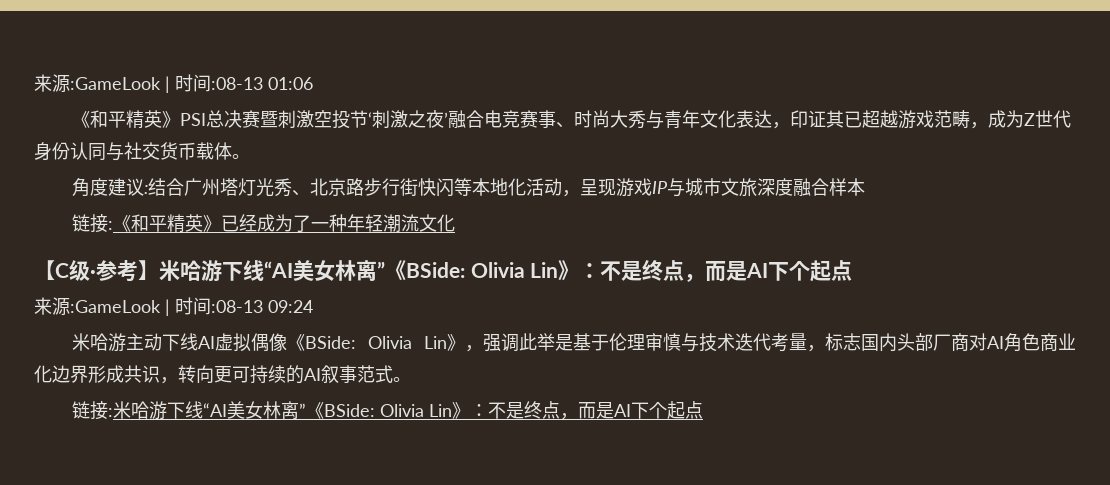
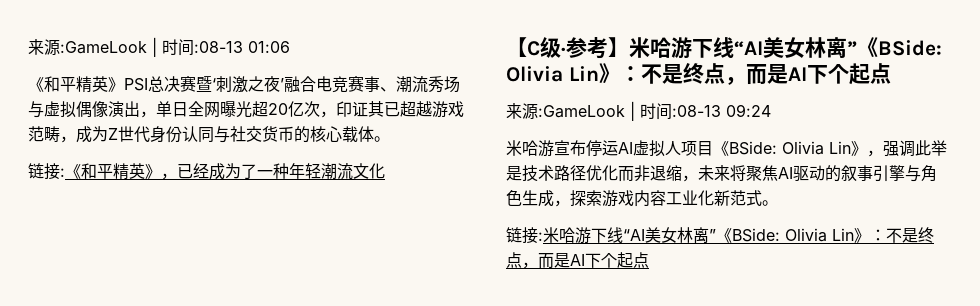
[278,110,369,129] 刺激空投节 -> (212, 84) none
[574,110,773,129] 时尚大秀与青年文化表达 -> [396,76,460,93] [28,101,320,118] 潮流秀场与虚拟偶像演出，单日全网曝光超20亿次
(196, 151) none -> [294,126,342,143] 的核心
[72,178,866,197] // 角度建议:结合广州塔灯光秀、北京路步行街快闪等本地化活动，呈现游戏IP与城市文旅深度融合样本 -> (390, 139) none
(222, 223) none -> [161,173,177,180] ，
[126,333,199,351] 主动下线 -> [554,140,618,156] 宣布停运
[251,333,288,352] 偶像 -> [665,141,713,156] 人项目
[573,333,1076,352] [34,365,357,384] 基于伦理审慎与技术迭代考量，标志国内头部厂商对AI角色商业化边界形成共识，转向更可持续的AI叙事 -> [522,165,937,182] [506,190,730,207] 技术路径优化而非退缩，未来将聚焦AI驱动的叙事引擎与角色生成，探索游戏内容工业化新

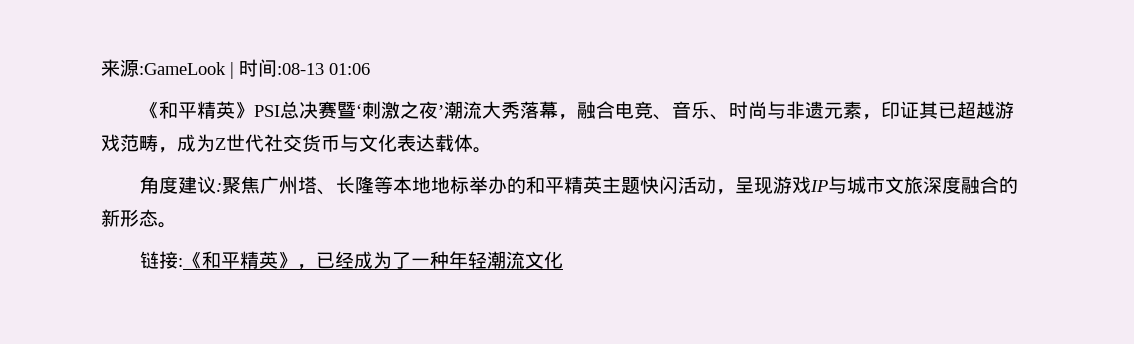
[284,75,460,93] [28,101,320,118] 融合电竞赛事、潮流秀场与虚拟偶像演出，单日全网曝光超20亿次 -> [444,101,863,120] 潮流大秀落幕，融合电竞、音乐、时尚与非遗元素
[150,126,374,143] 身份认同与社交货币的核心载体 -> [264,134,492,153] [140,176,1019,195] [101,209,158,227] 社交货币与文化表达载体。 // 角度建议:聚焦广州塔、长隆等本地地标举办的和平精英主题快闪活动，呈现游戏IP与城市文旅深度融合的新形态
[506,37,942,59] [506,63,891,85] [506,101,771,121] [506,140,947,157] [506,165,937,182] [506,190,778,207] [506,227,934,244] [506,252,649,269] // 【C级·参考】米哈游下线“AI美女林离”《BSide: Olivia Lin》：不是终点，而是AI下个起点 // 来源:GameLook | 时间:08-13 09:24 // 米哈游宣布停运AI虚拟人项目《BSide: Olivia Lin》，强调此举是技术路径优化而非退缩，未来将聚焦AI驱动的叙事引擎与角色生成，探索游戏内容工业化新范式。 // 链接:米哈游下线“AI美女林离”《BSide: Olivia Lin》：不是终点，而是AI下个起点 -> (564, 260) none

